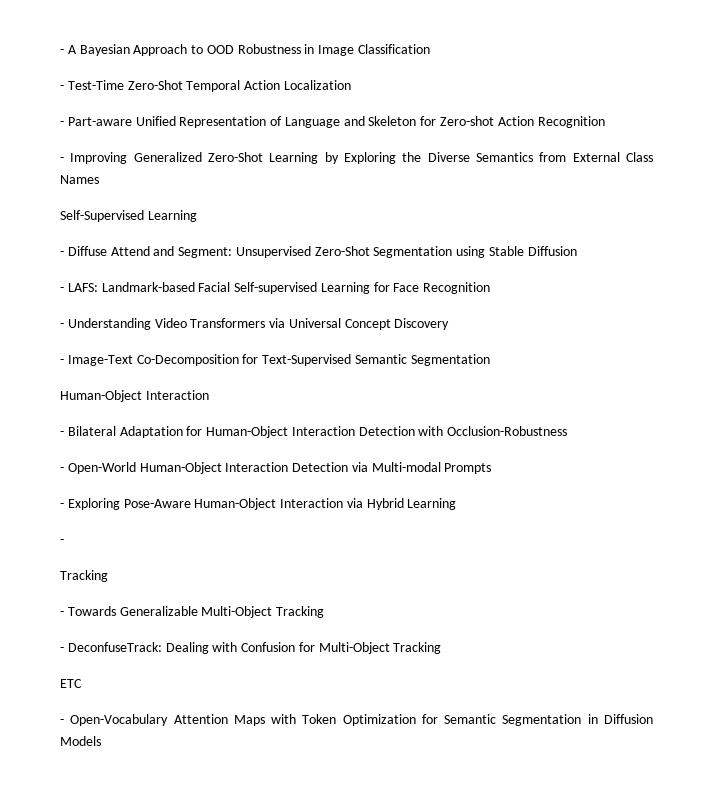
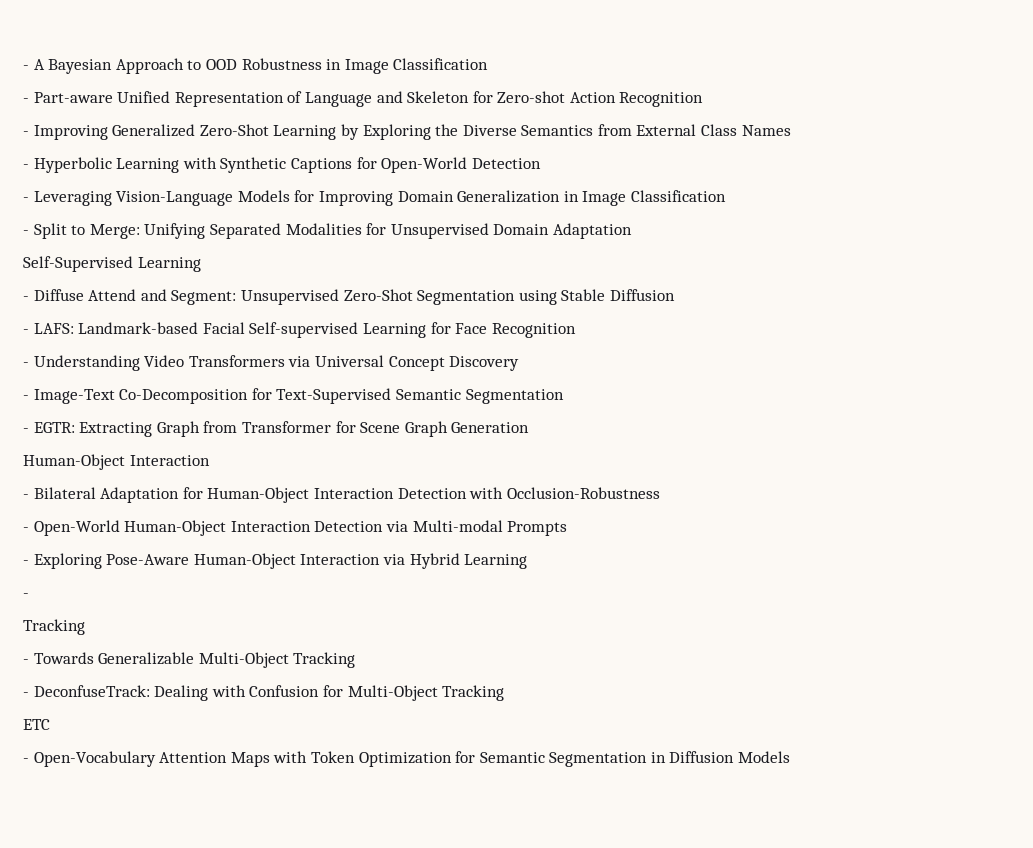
[60,80,351,92] // - Test-Time Zero-Shot Temporal Action Localization -> (489, 64) none
(99, 179) none -> [23,157,541,173] [23,190,726,206] [23,223,632,239] // - Hyperbolic Learning with Synthetic Captions for Open-World Detection // - Leveraging Vision-Language Models for Improving Domain Generalization in Image Classification // - Split to Merge: Unifying Separated Modalities for Unsupervised Domain Adaptation
(490, 360) none -> [23,421,530,437] // - EGTR: Extracting Graph from Transformer for Scene Graph Generation

